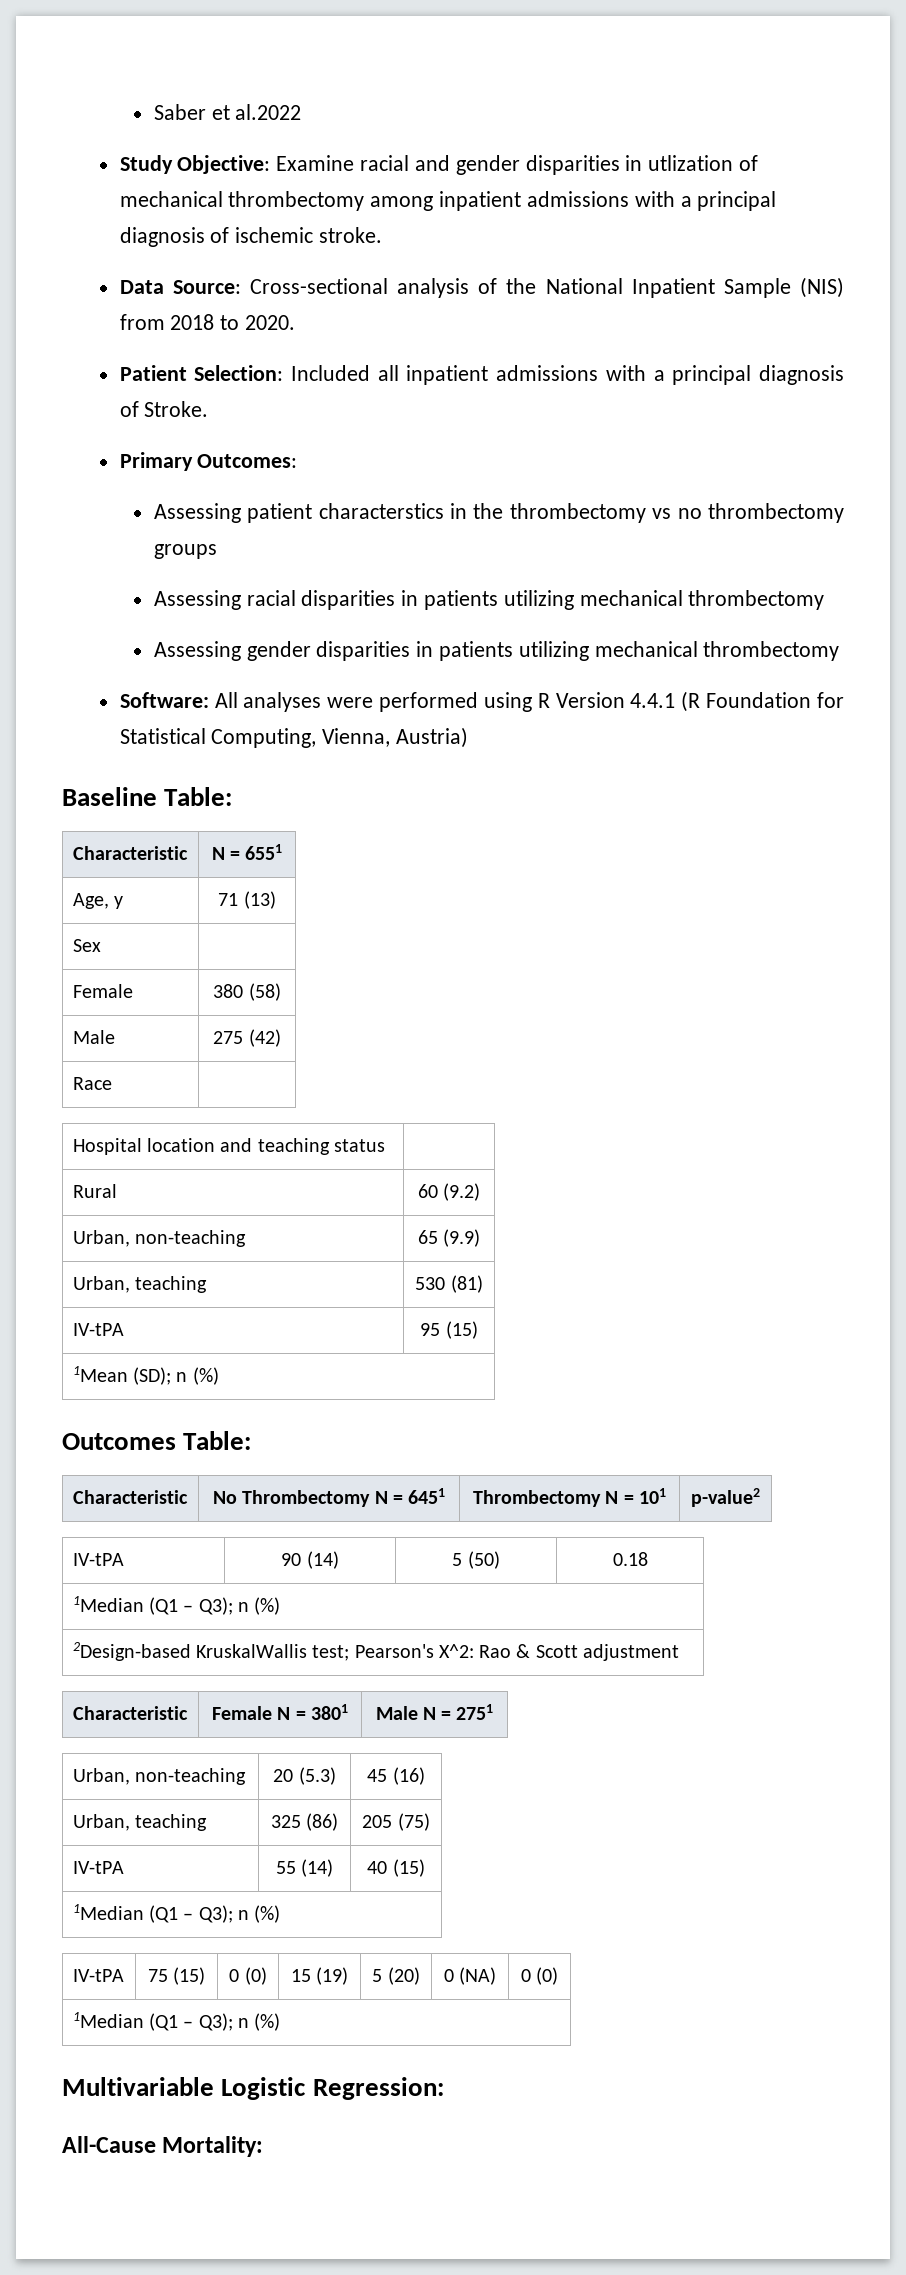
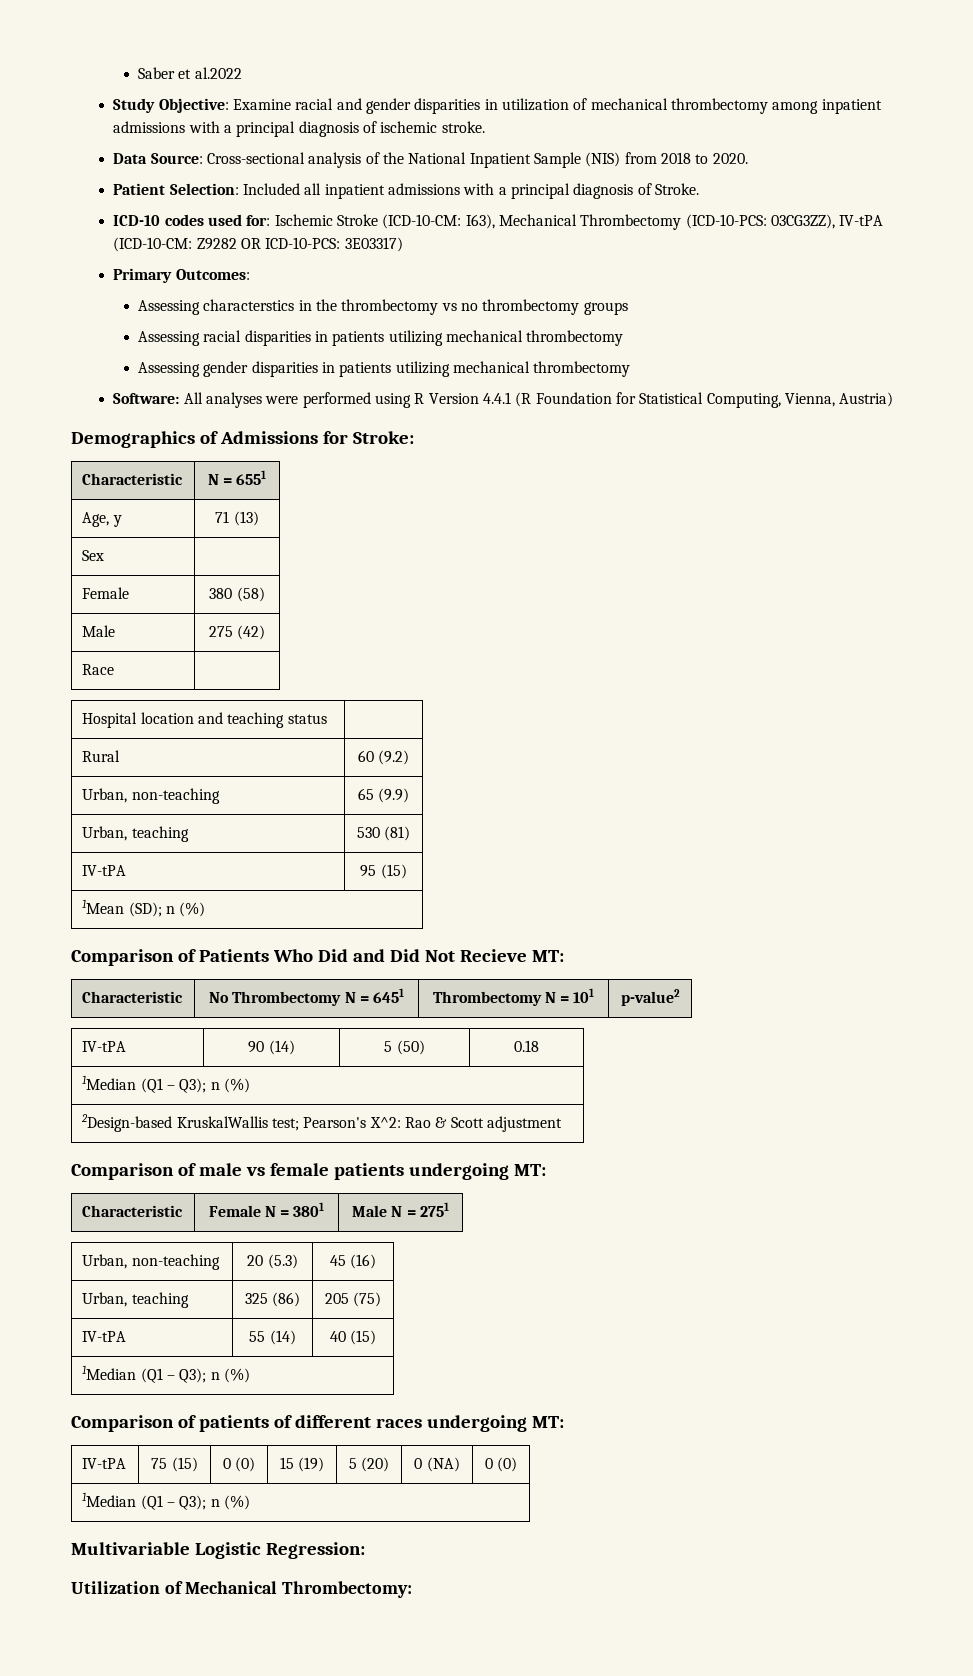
[648,155,734,171] utlization -> [501,98,569,111] utilization
(209, 409) none -> [113,214,884,230] [113,237,403,252] // ICD-10 codes used for: Ischemic Stroke (ICD-10-CM: I63), Mechanical Thrombectomy (ICD-10-PCS: 03CG3ZZ), IV-tPA (ICD-10-CM: Z9282 OR ICD-10-PCS: 3E03317)
[247,503,313,523] patient -> (201, 307) none
[62,787,233,806] Baseline Table: -> [71,431,414,448] Demographics of Admissions for Stroke:
[62,1431,252,1450] Outcomes Table: -> [71,949,564,966] Comparison of Patients Who Did and Did Not Recieve MT:
(679, 1652) none -> [71,1163,546,1180] // Comparison of male vs female patients undergoing MT:
(281, 1914) none -> [71,1415,564,1432] // Comparison of patients of different races undergoing MT:
[62,2136,264,2157] All-Cause Mortality: -> [71,1581,413,1598] Utilization of Mechanical Thrombectomy:

